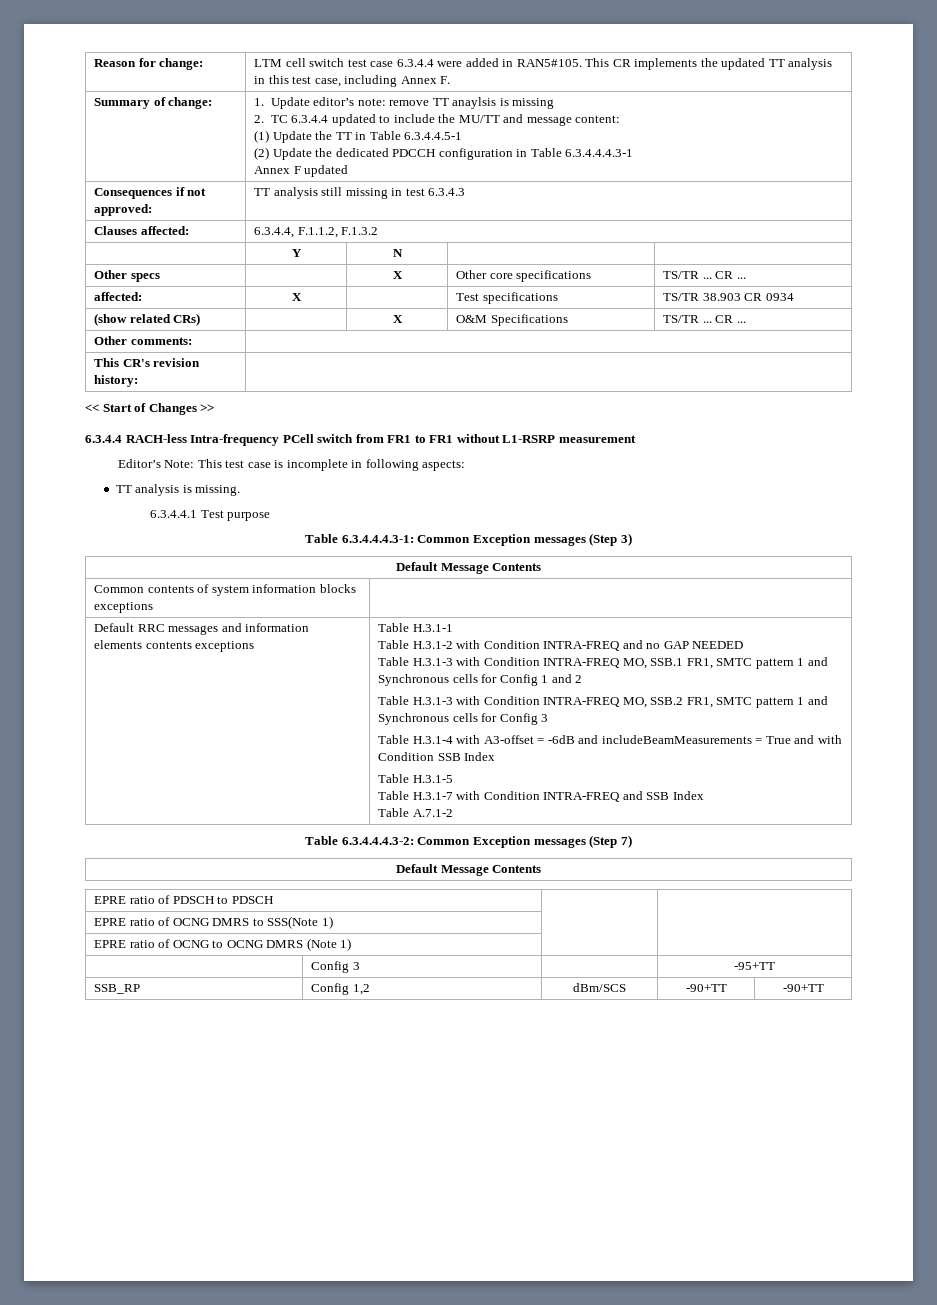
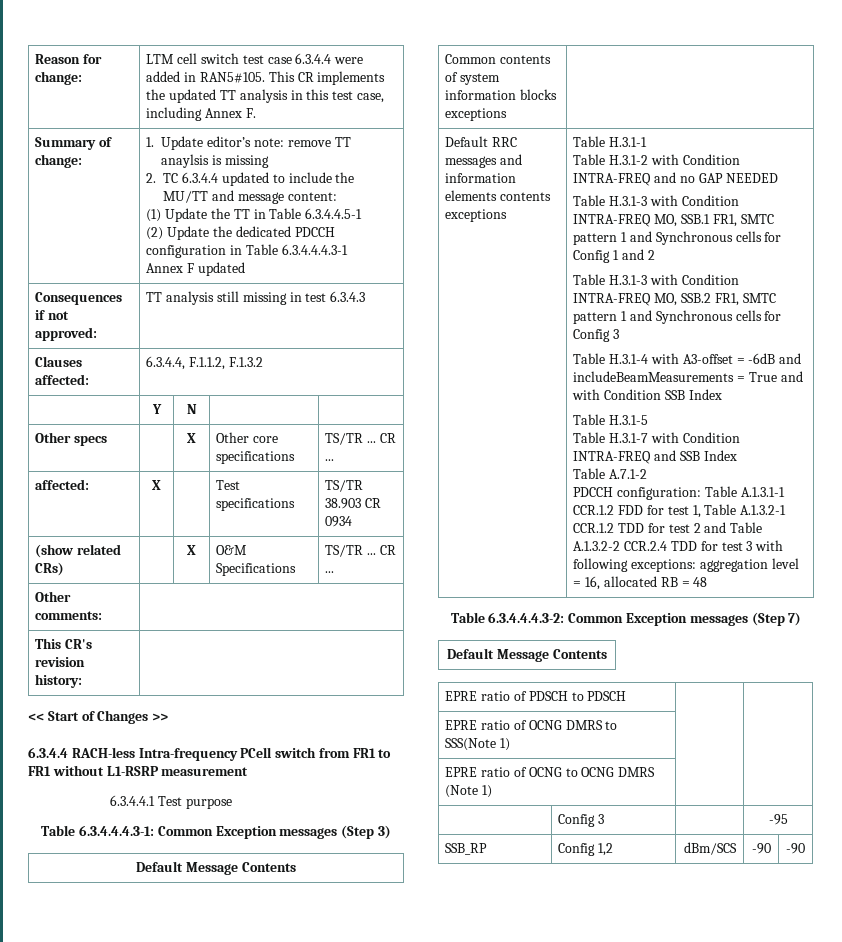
[117,459,466,471] [115,484,241,496] // Editor’s Note: This test case is incomplete in following aspects: // TT analysis is missing. -> (249, 771) none
(453, 813) none -> [573,486,785,500] [573,504,787,518] [573,522,763,533] [573,540,784,551] [573,558,799,572] [573,576,708,590] // PDCCH configuration: Table A.1.3.1-1 CCR.1.2 FDD for test 1, Table A.1.3.2-1 CCR.1.2 TDD for test 2 and Table A.1.3.2-2 CCR.2.4 TDD for test 3 with following exceptions: aggregation level = 16, allocated RB = 48
[734,962,775,970] -95+TT -> [768,814,788,825] -95
[685,984,727,992] [782,984,824,992] -90+TT | -90+TT -> [751,843,771,854] [786,843,805,854] -90 | -90

